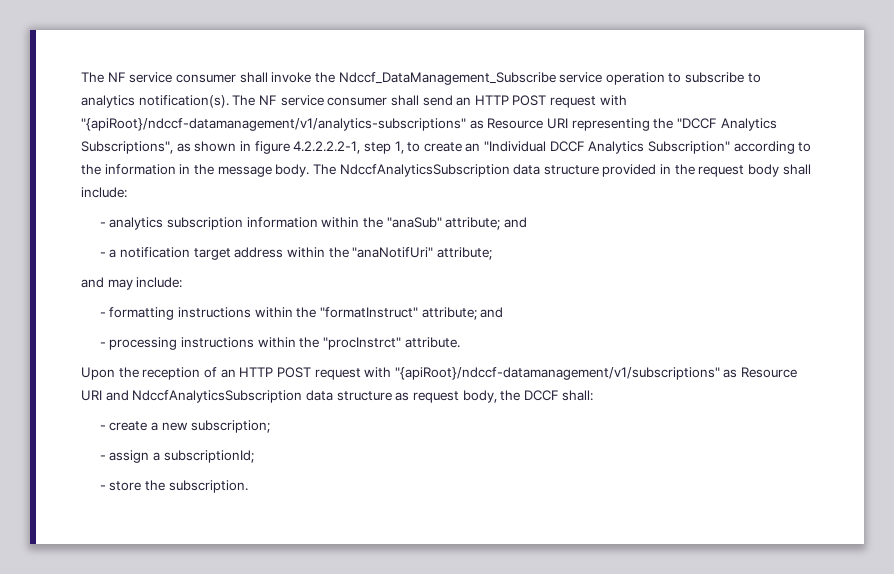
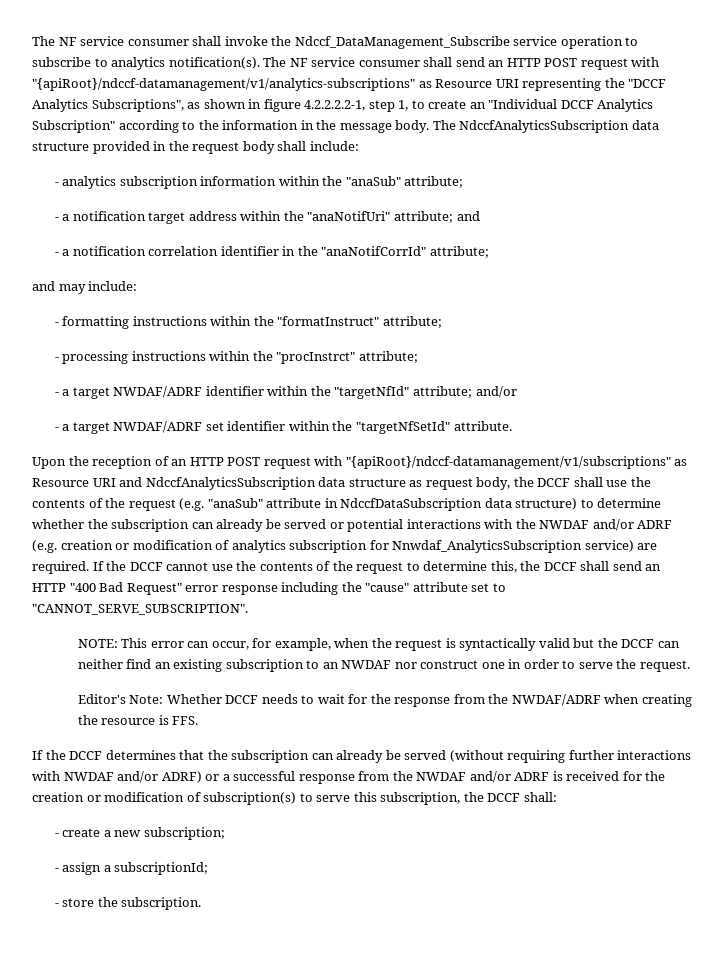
[503,217,527,228] and -> (464, 182) none
(492, 253) none -> [456,211,480,221] [54,246,489,258] and // - a notification correlation identifier in the "anaNotifCorrId" attribute;
[480,307,504,318] and -> (442, 322) none
(402, 343) none -> [358,351,418,363] [54,386,517,399] [54,421,450,434] attribute; // - a target NWDAF/ADRF identifier within the "targetNfId" attribute; and/or // - a target NWDAF/ADRF set identifier within the "targetNfSetId"
(559, 395) none -> [573,477,651,487] [32,498,662,511] [32,519,673,532] [32,540,658,553] [32,561,662,574] [32,582,506,595] [32,604,248,615] [77,638,680,651] [77,659,690,672] [77,694,692,707] [77,715,199,725] [32,750,692,763] [32,771,666,784] [32,792,521,805] shall use the contents of the request (e.g. "anaSub" attribute in NdccfDataSubscription data structure) to determine whether the subscription can already be served or potential interactions with the NWDAF and/or ADRF (e.g. creation or modification of analytics subscription for Nnwdaf_AnalyticsSubscription service) are required. If the DCCF cannot use the contents of the request to determine this, the DCCF shall send an HTTP "400 Bad Request" error response including the "cause" attribute set to "CANNOT_SERVE_SUBSCRIPTION". // NOTE: This error can occur, for example, when the request is syntactically valid but the DCCF can neither find an existing subscription to an NWDAF nor construct one in order to serve the request. // Editor's Note: Whether DCCF needs to wait for the response from the NWDAF/ADRF when creating the resource is FFS. // If the DCCF determines that the subscription can already be served (without requiring further interactions with NWDAF and/or ADRF) or a successful response from the NWDAF and/or ADRF is received for the creation or modification of subscription(s) to serve this subscription, the DCCF

